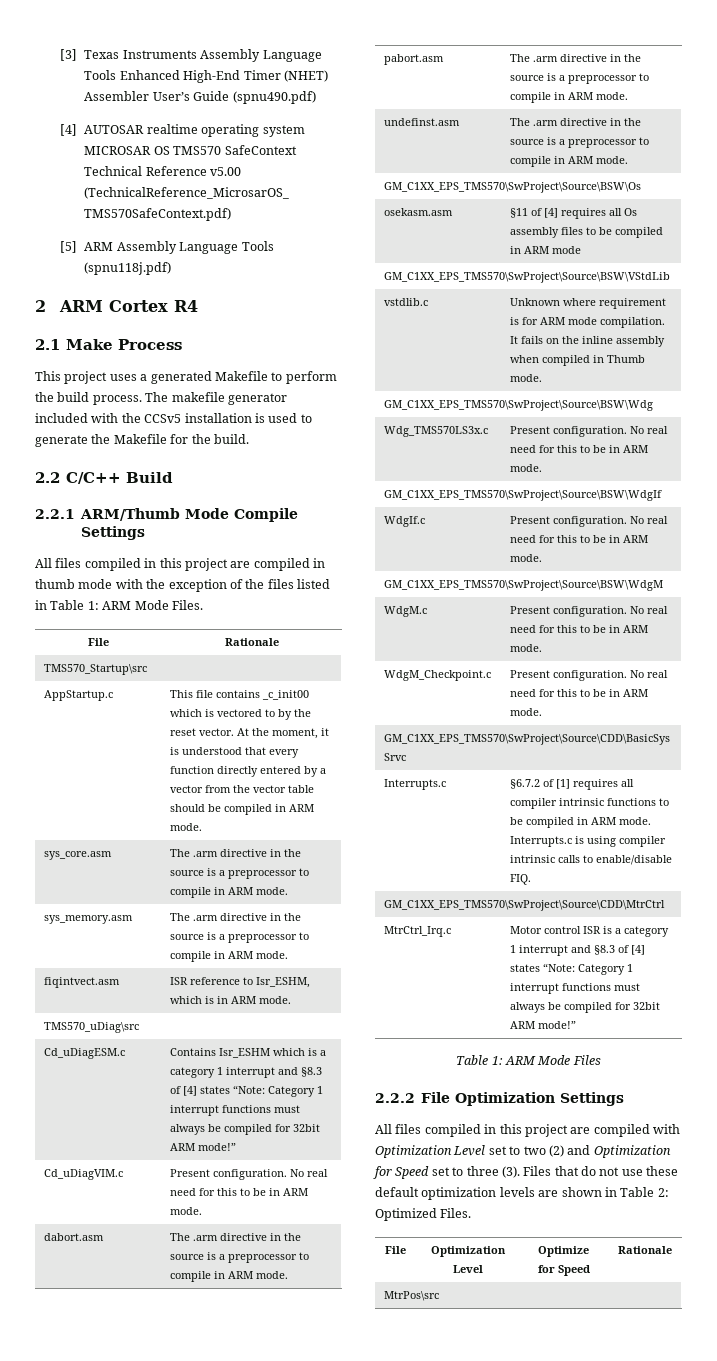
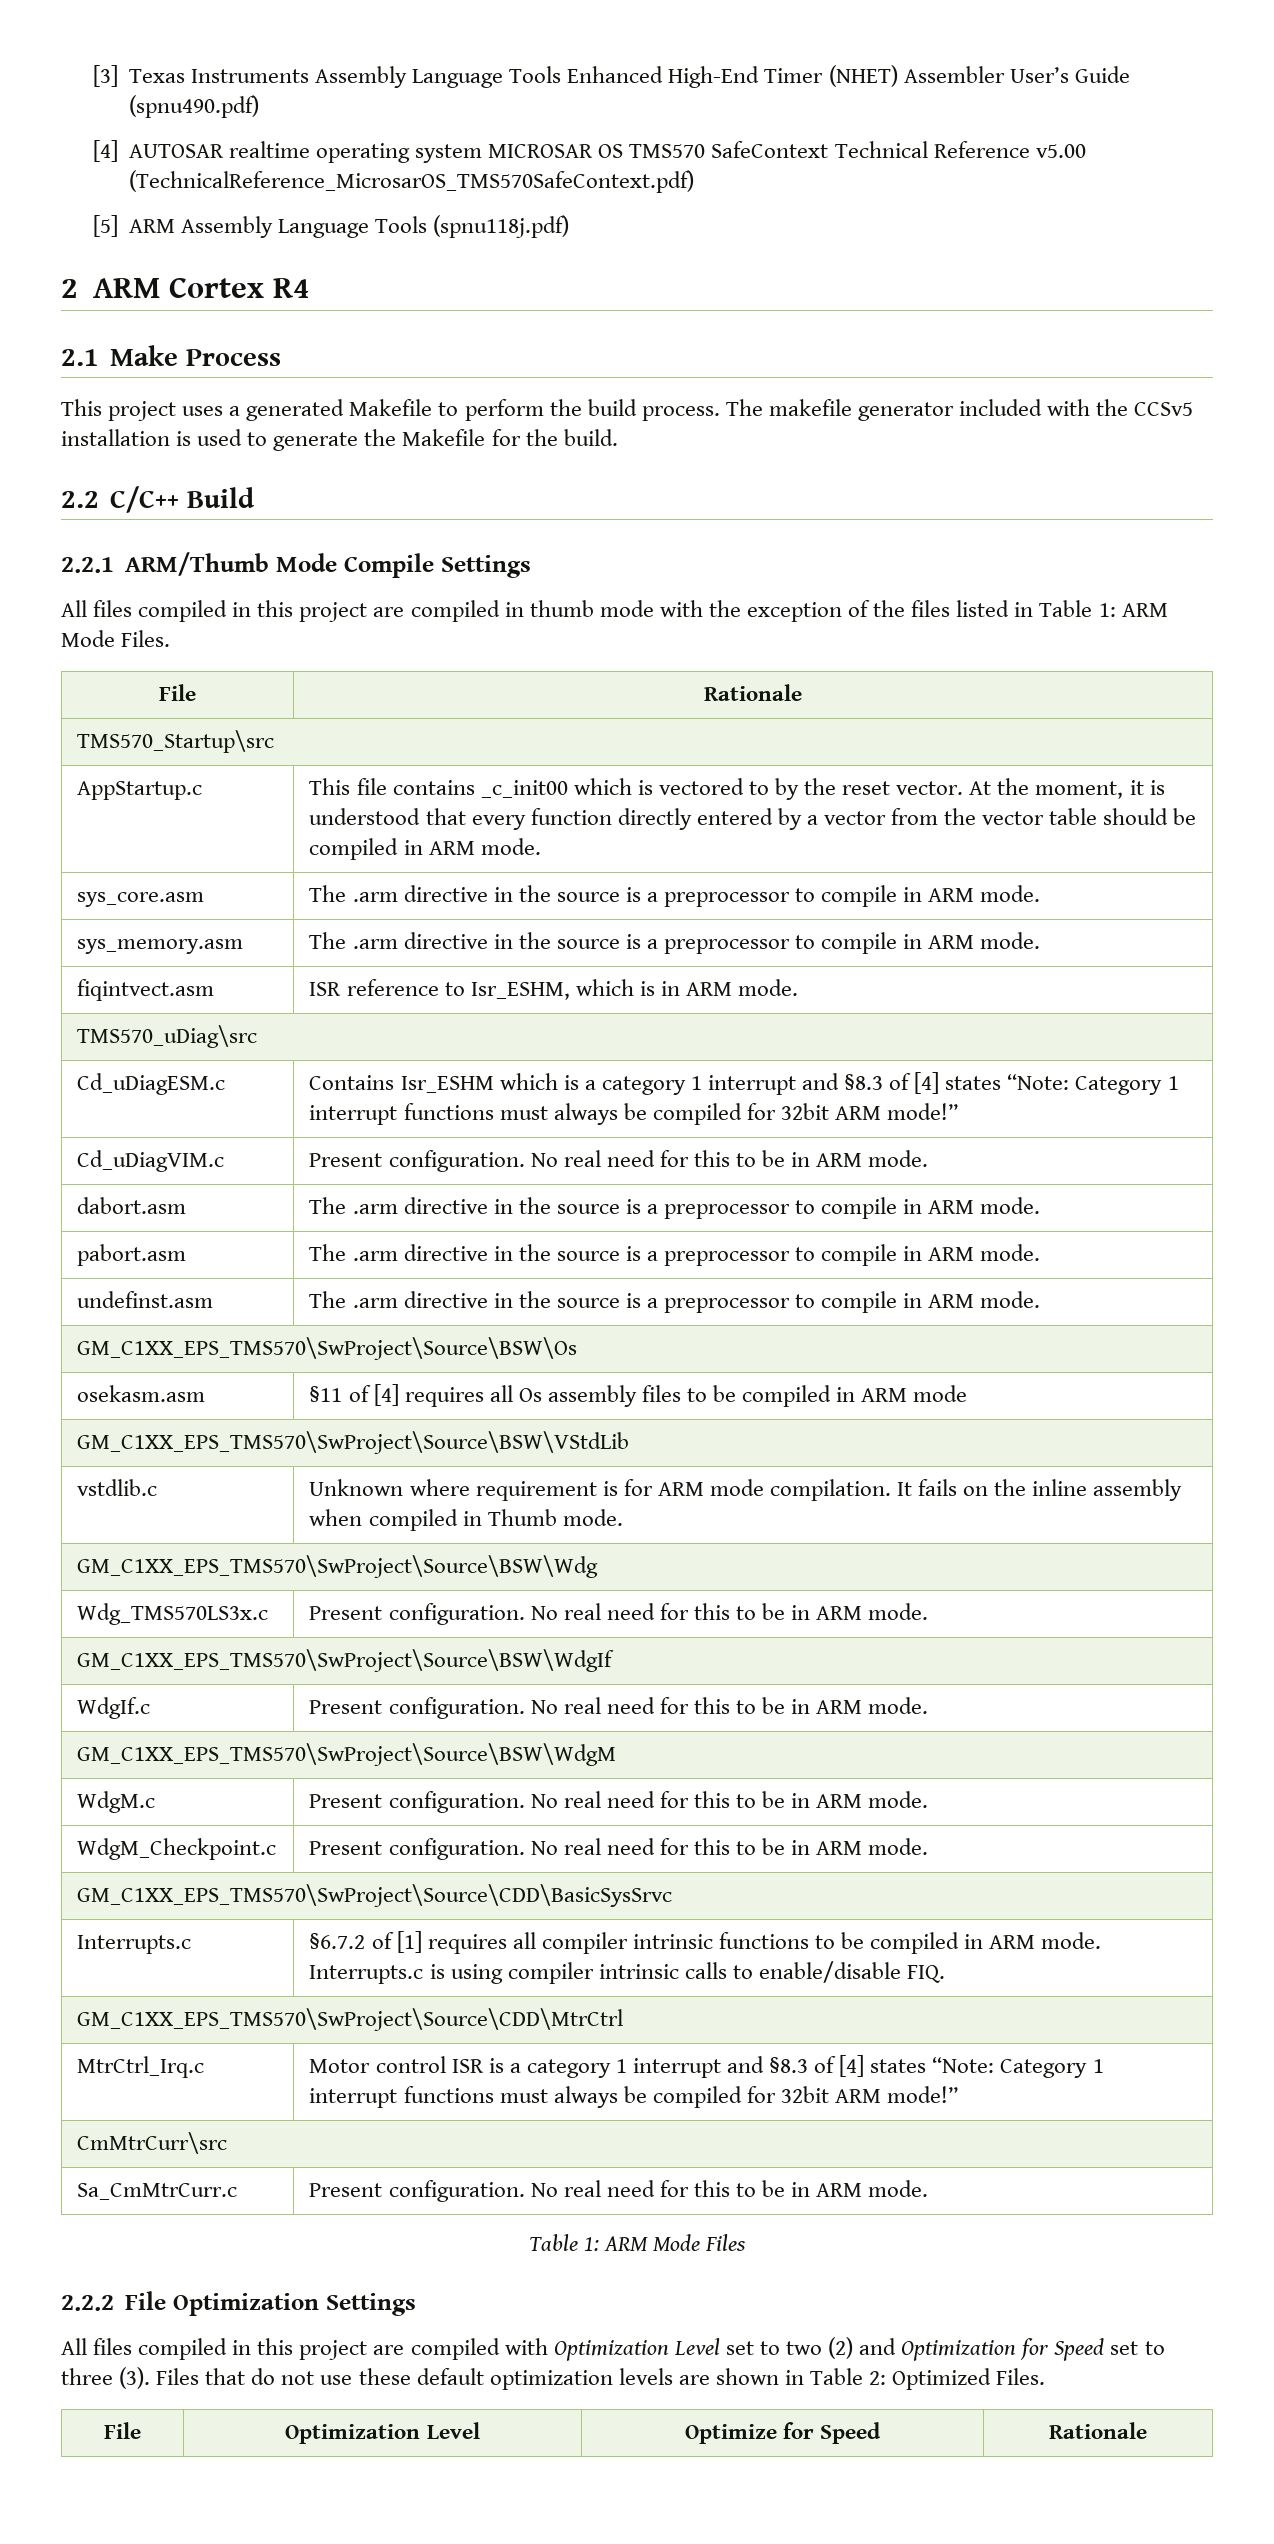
(577, 1025) none -> [77,2132,228,2154] [77,2183,238,2200] [309,2180,929,2202] // CmMtrCurr\src // Sa_CmMtrCurr.c | Present configuration. No real need for this to be in ARM mode.
[384,1291,440,1301] // MtrPos\src -> (1147, 2430) none

